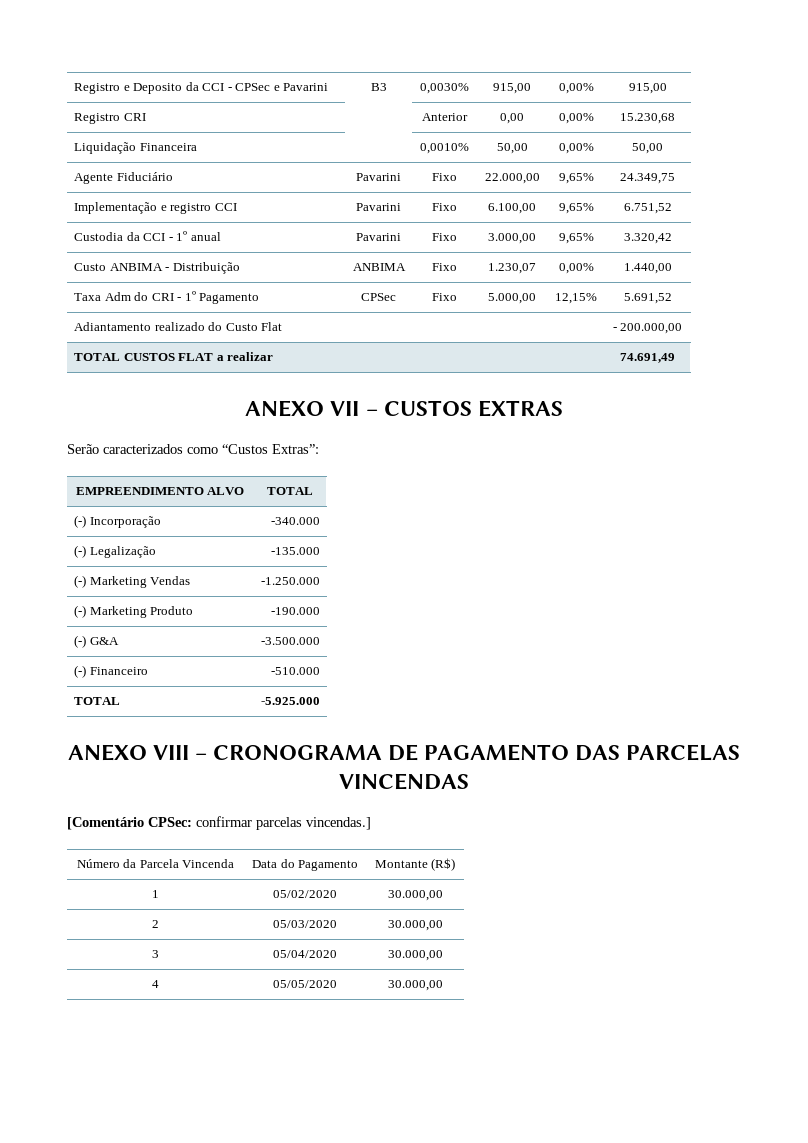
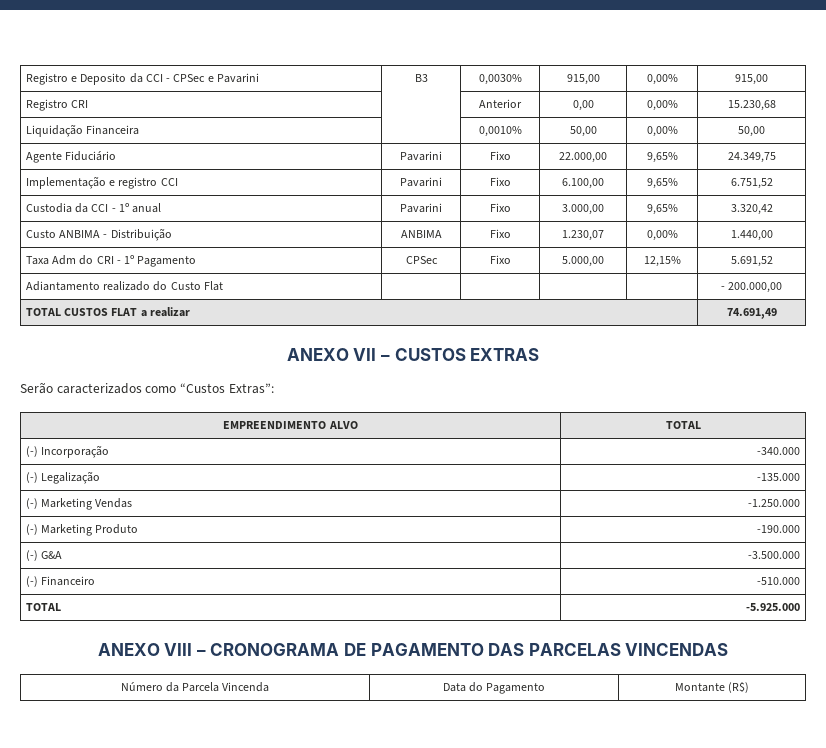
[67,816,371,830] // [Comentário CPSec: confirmar parcelas vincendas.] -> (729, 649) none
[152,890,159,898] [273,890,337,898] [387,890,443,901] [152,920,159,928] [273,920,337,928] [387,920,443,931] [152,950,159,958] [273,950,337,958] [387,950,443,961] [152,980,159,988] [273,980,337,988] [387,980,443,991] // 1 | 05/02/2020 | 30.000,00 // 2 | 05/03/2020 | 30.000,00 // 3 | 05/04/2020 | 30.000,00 // 4 | 05/05/2020 | 30.000,00 -> (750, 687) none

